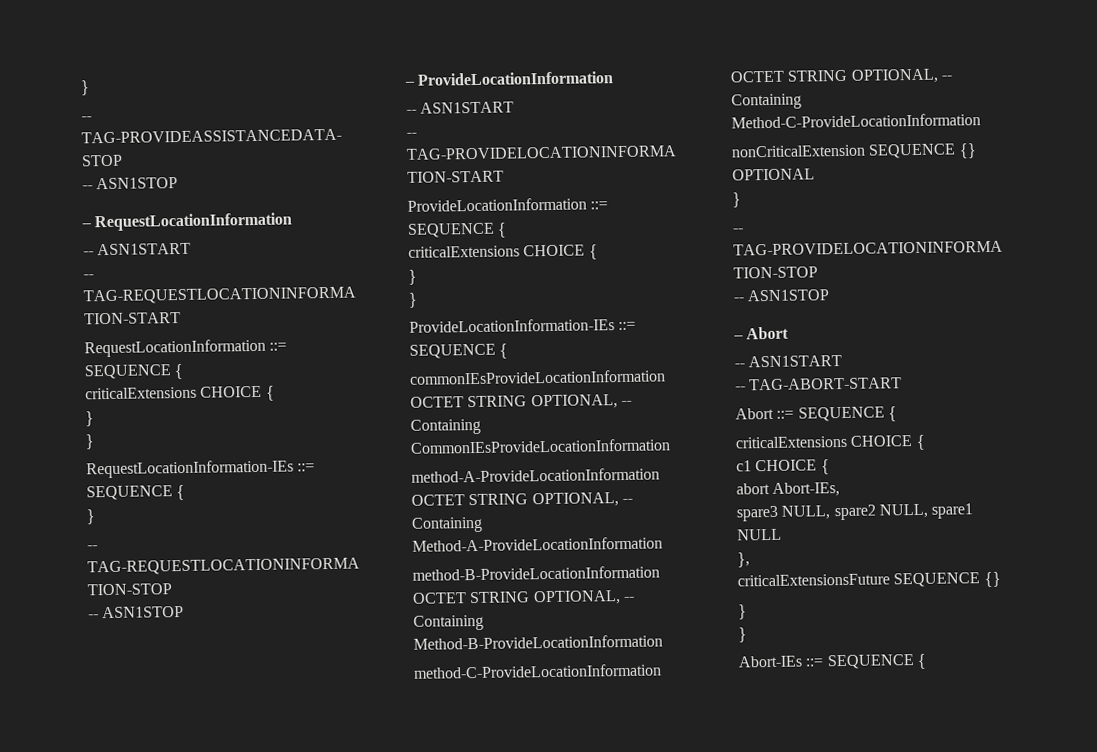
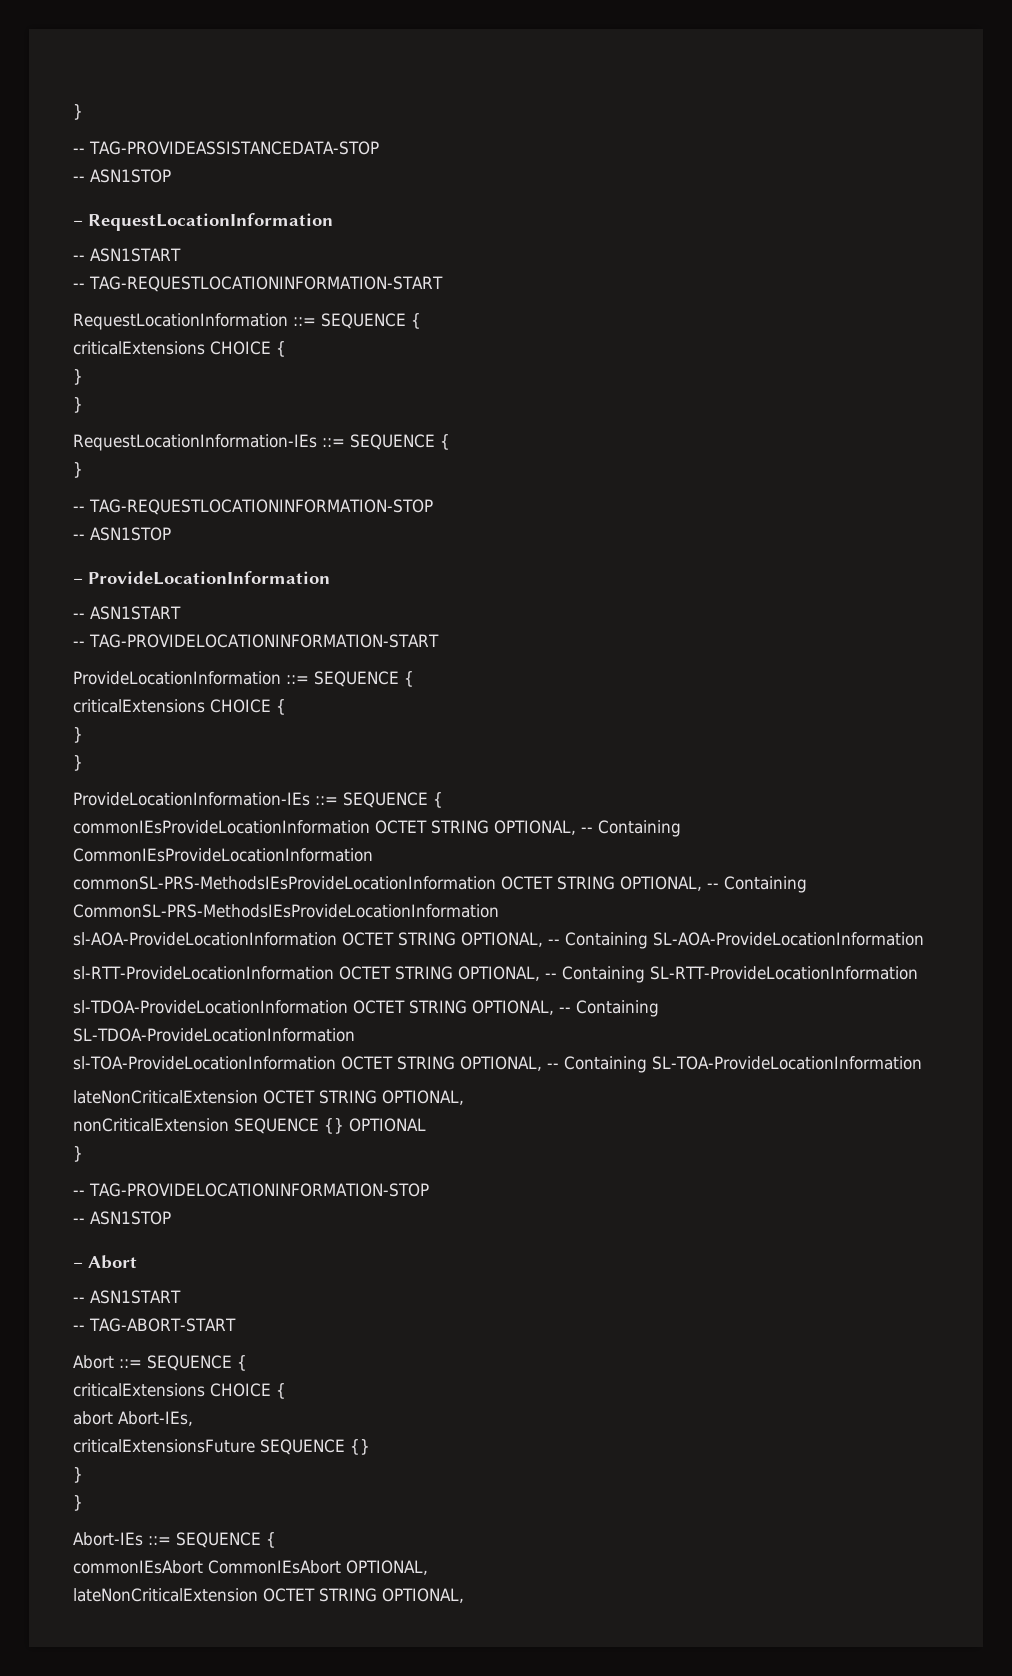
[411,467,660,483] [411,492,633,508] [411,516,483,533] [412,536,663,552] [412,565,660,581] [412,590,635,606] [413,614,484,631] [413,634,663,650] [413,663,662,679] [730,68,953,84] [731,93,802,110] [731,113,981,129] method-A-ProvideLocationInformation OCTET STRING OPTIONAL, -- Containing Method-A-ProvideLocationInformation // method-B-ProvideLocationInformation OCTET STRING OPTIONAL, -- Containing Method-B-ProvideLocationInformation // method-C-ProvideLocationInformation OCTET STRING OPTIONAL, -- Containing Method-C-ProvideLocationInformation -> [73,876,807,893] [73,904,499,918] [73,932,924,949] [73,966,918,983] [73,1000,659,1017] [73,1028,355,1042] [73,1056,922,1073] [73,1090,464,1105] commonSL-PRS-MethodsIEsProvideLocationInformation OCTET STRING OPTIONAL, -- Containing CommonSL-PRS-MethodsIEsProvideLocationInformation // sl-AOA-ProvideLocationInformation OCTET STRING OPTIONAL, -- Containing SL-AOA-ProvideLocationInformation // sl-RTT-ProvideLocationInformation OCTET STRING OPTIONAL, -- Containing SL-RTT-ProvideLocationInformation // sl-TDOA-ProvideLocationInformation OCTET STRING OPTIONAL, -- Containing SL-TDOA-ProvideLocationInformation // sl-TOA-ProvideLocationInformation OCTET STRING OPTIONAL, -- Containing SL-TOA-ProvideLocationInformation // lateNonCriticalExtension OCTET STRING OPTIONAL,
[736,459,830,475] // c1 CHOICE { -> (286, 1391) none
[736,503,974,522] [737,528,782,541] [737,552,750,568] // spare3 NULL, spare2 NULL, spare1 NULL // }, -> (193, 1418) none
(927, 661) none -> [73,1560,428,1575] [73,1588,464,1603] // commonIEsAbort CommonIEsAbort OPTIONAL, // lateNonCriticalExtension OCTET STRING OPTIONAL,

